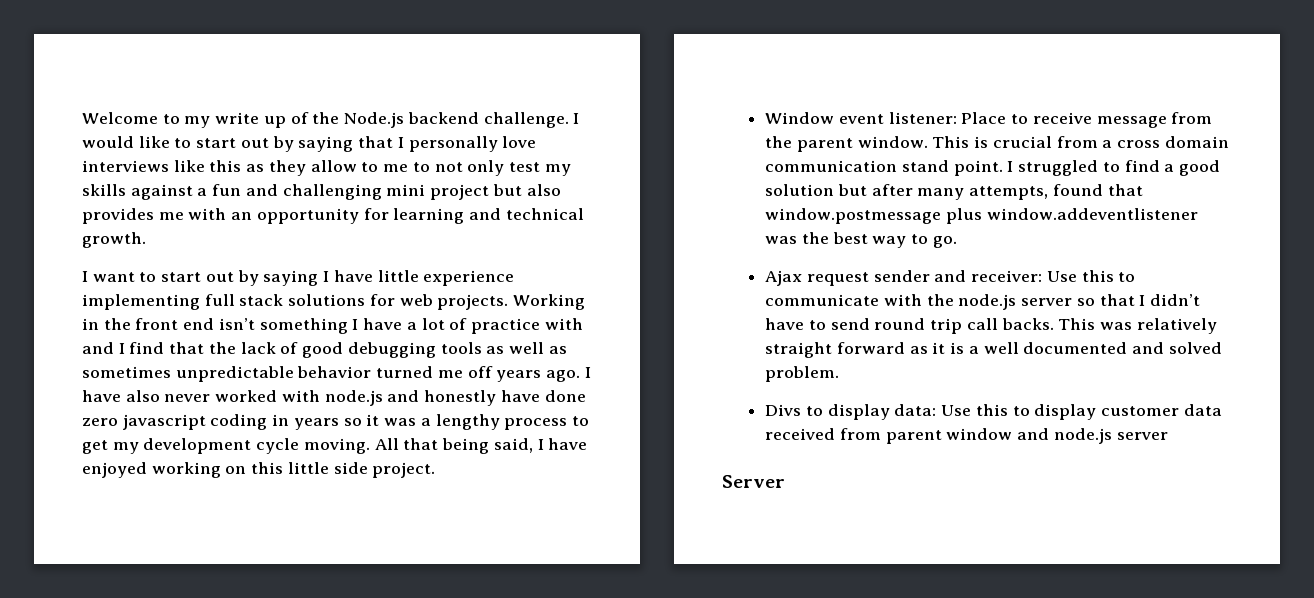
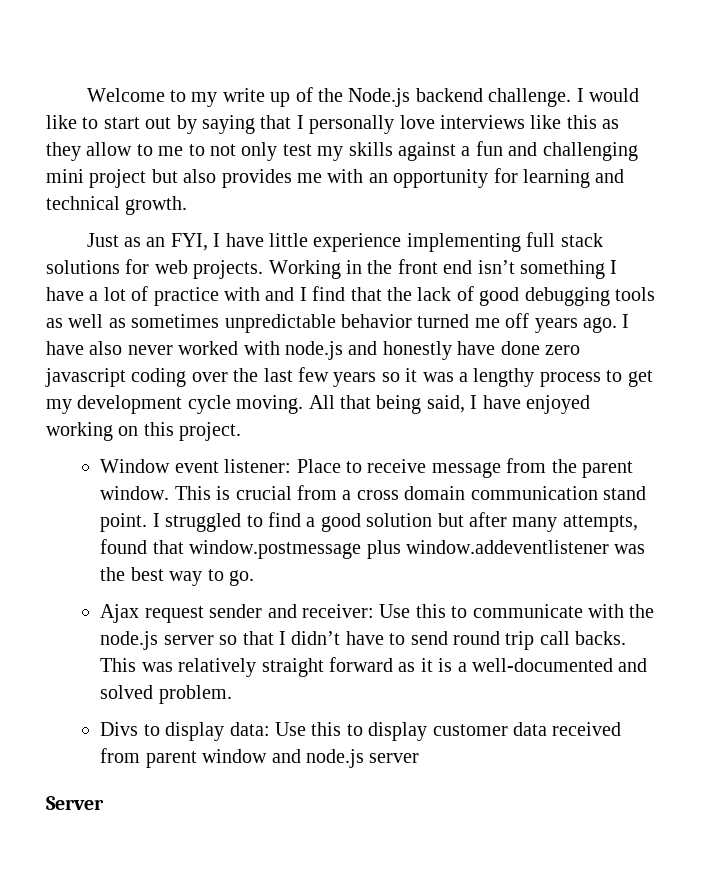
[82,270,319,286] I want to start out by saying -> [86,233,208,251] Just as an FYI,
[272,414,290,426] in -> [191,367,329,382] over the last few
[287,462,368,474] little side -> (174, 429) none
[983,342,1128,354] well documented -> [472,658,614,672] well-documented

